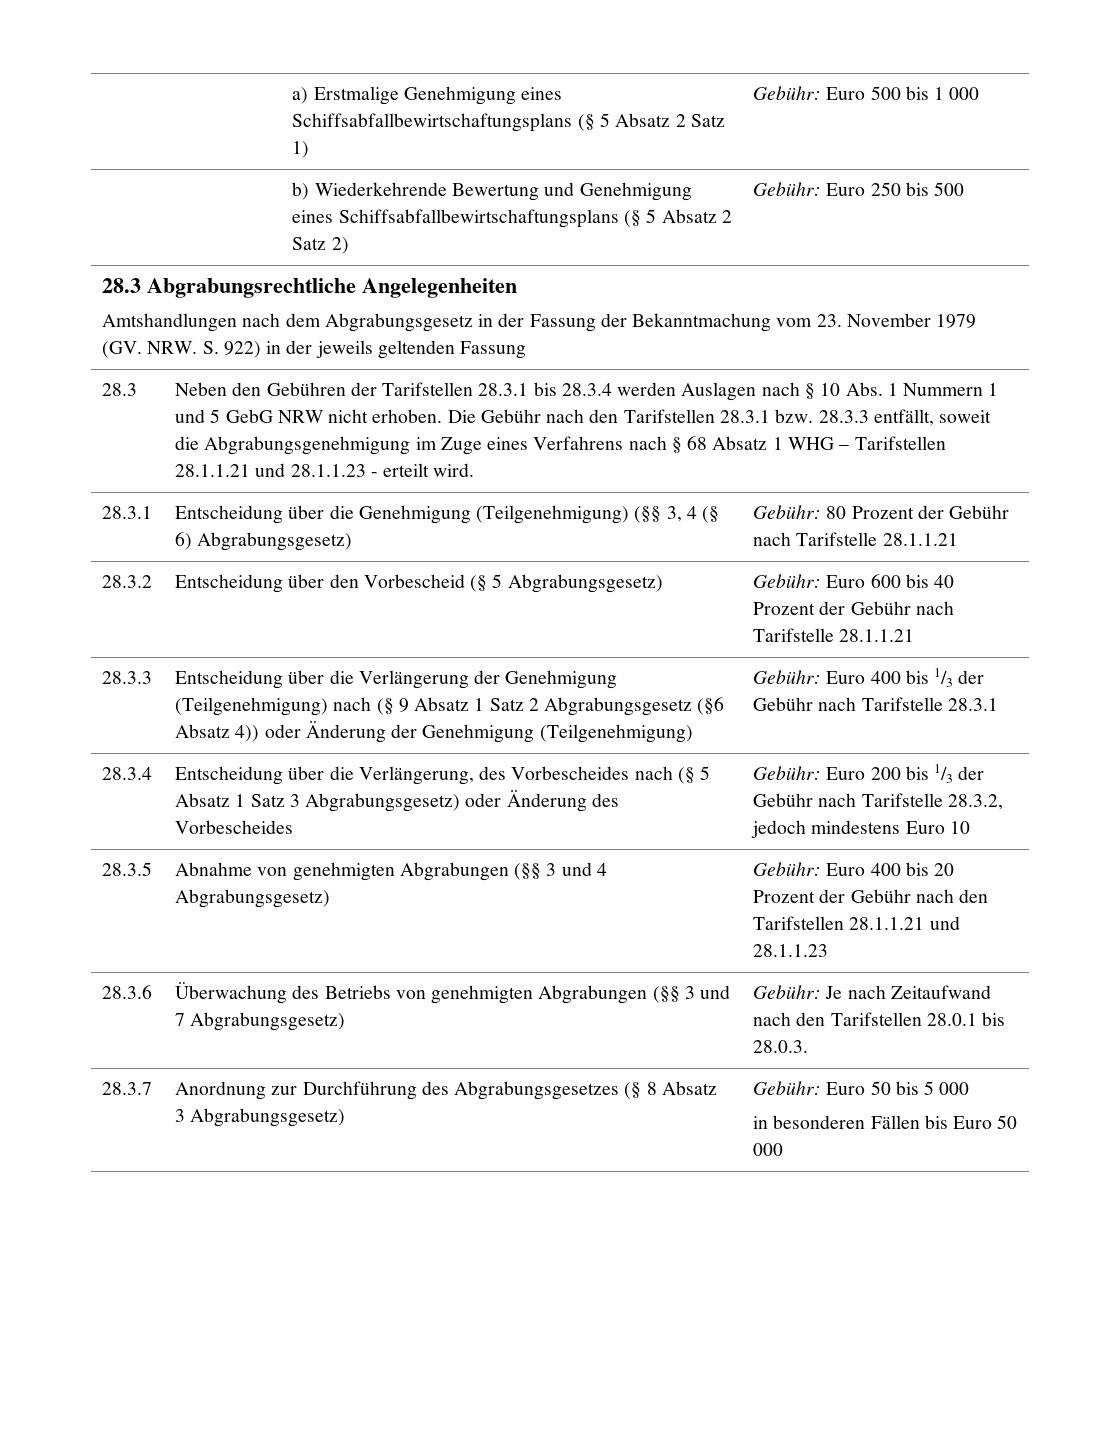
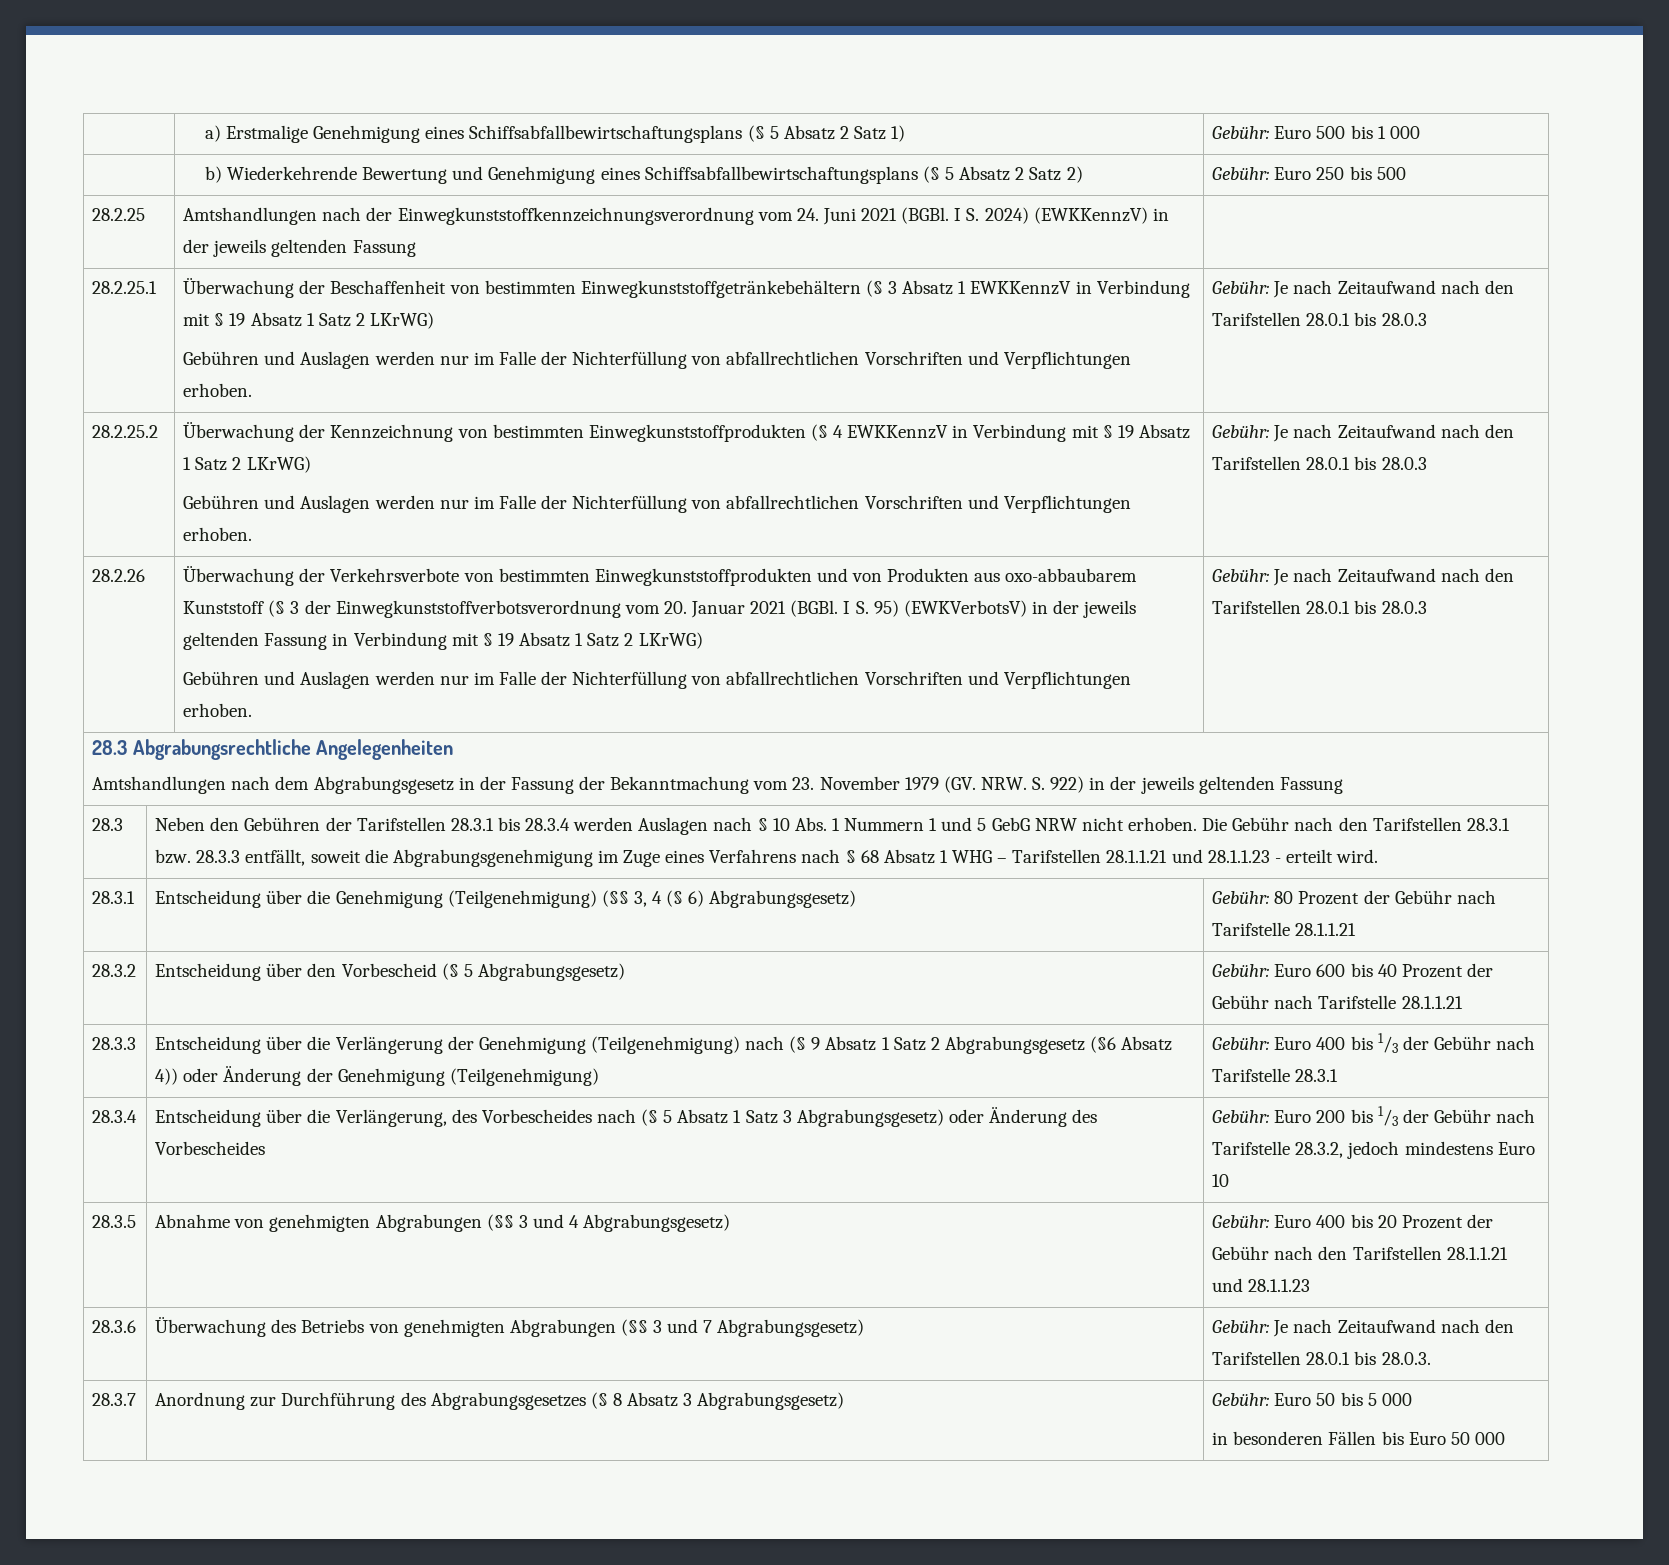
(965, 189) none -> [92,208,146,221] [183,207,1169,225] [183,239,416,257] [92,281,158,294] [183,278,1190,298] [183,312,435,329] [183,351,1131,369] [183,383,253,397] [1212,280,1514,298] [1212,312,1427,326] [92,425,159,438] [183,422,1190,442] [183,456,311,473] [183,495,1131,513] [183,527,253,541] [1212,424,1514,442] [1212,456,1427,470] [92,569,146,582] [183,566,1138,586] [183,600,1137,618] [183,632,703,650] [183,671,1131,689] [183,703,253,717] [1212,568,1514,586] [1212,600,1427,614] // 28.2.25 | Amtshandlungen nach der Einwegkunststoffkennzeichnungsverordnung vom 24. Juni 2021 (BGBl. I S. 2024) (EWKKennzV) in der jeweils geltenden Fassung | // 28.2.25.1 | Überwachung der Beschaffenheit von bestimmten Einwegkunststoffgetränkebehältern (§ 3 Absatz 1 EWKKennzV in Verbindung mit § 19 Absatz 1 Satz 2 LKrWG) // Gebühren und Auslagen werden nur im Falle der Nichterfüllung von abfallrechtlichen Vorschriften und Verpflichtungen erhoben. | Gebühr: Je nach Zeitaufwand nach den Tarifstellen 28.0.1 bis 28.0.3 // 28.2.25.2 | Überwachung der Kennzeichnung von bestimmten Einwegkunststoffprodukten (§ 4 EWKKennzV in Verbindung mit § 19 Absatz 1 Satz 2 LKrWG) // Gebühren und Auslagen werden nur im Falle der Nichterfüllung von abfallrechtlichen Vorschriften und Verpflichtungen erhoben. | Gebühr: Je nach Zeitaufwand nach den Tarifstellen 28.0.1 bis 28.0.3 // 28.2.26 | Überwachung der Verkehrsverbote von bestimmten Einwegkunststoffprodukten und von Produkten aus oxo-abbaubarem Kunststoff (§ 3 der Einwegkunststoffverbotsverordnung vom 20. Januar 2021 (BGBl. I S. 95) (EWKVerbotsV) in der jeweils geltenden Fassung in Verbindung mit § 19 Absatz 1 Satz 2 LKrWG) // Gebühren und Auslagen werden nur im Falle der Nichterfüllung von abfallrechtlichen Vorschriften und Verpflichtungen erhoben. | Gebühr: Je nach Zeitaufwand nach den Tarifstellen 28.0.1 bis 28.0.3

